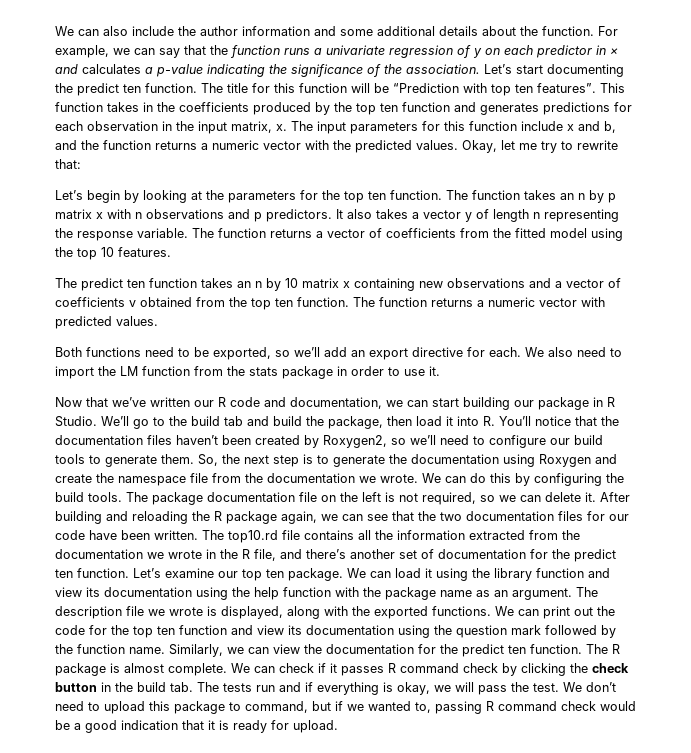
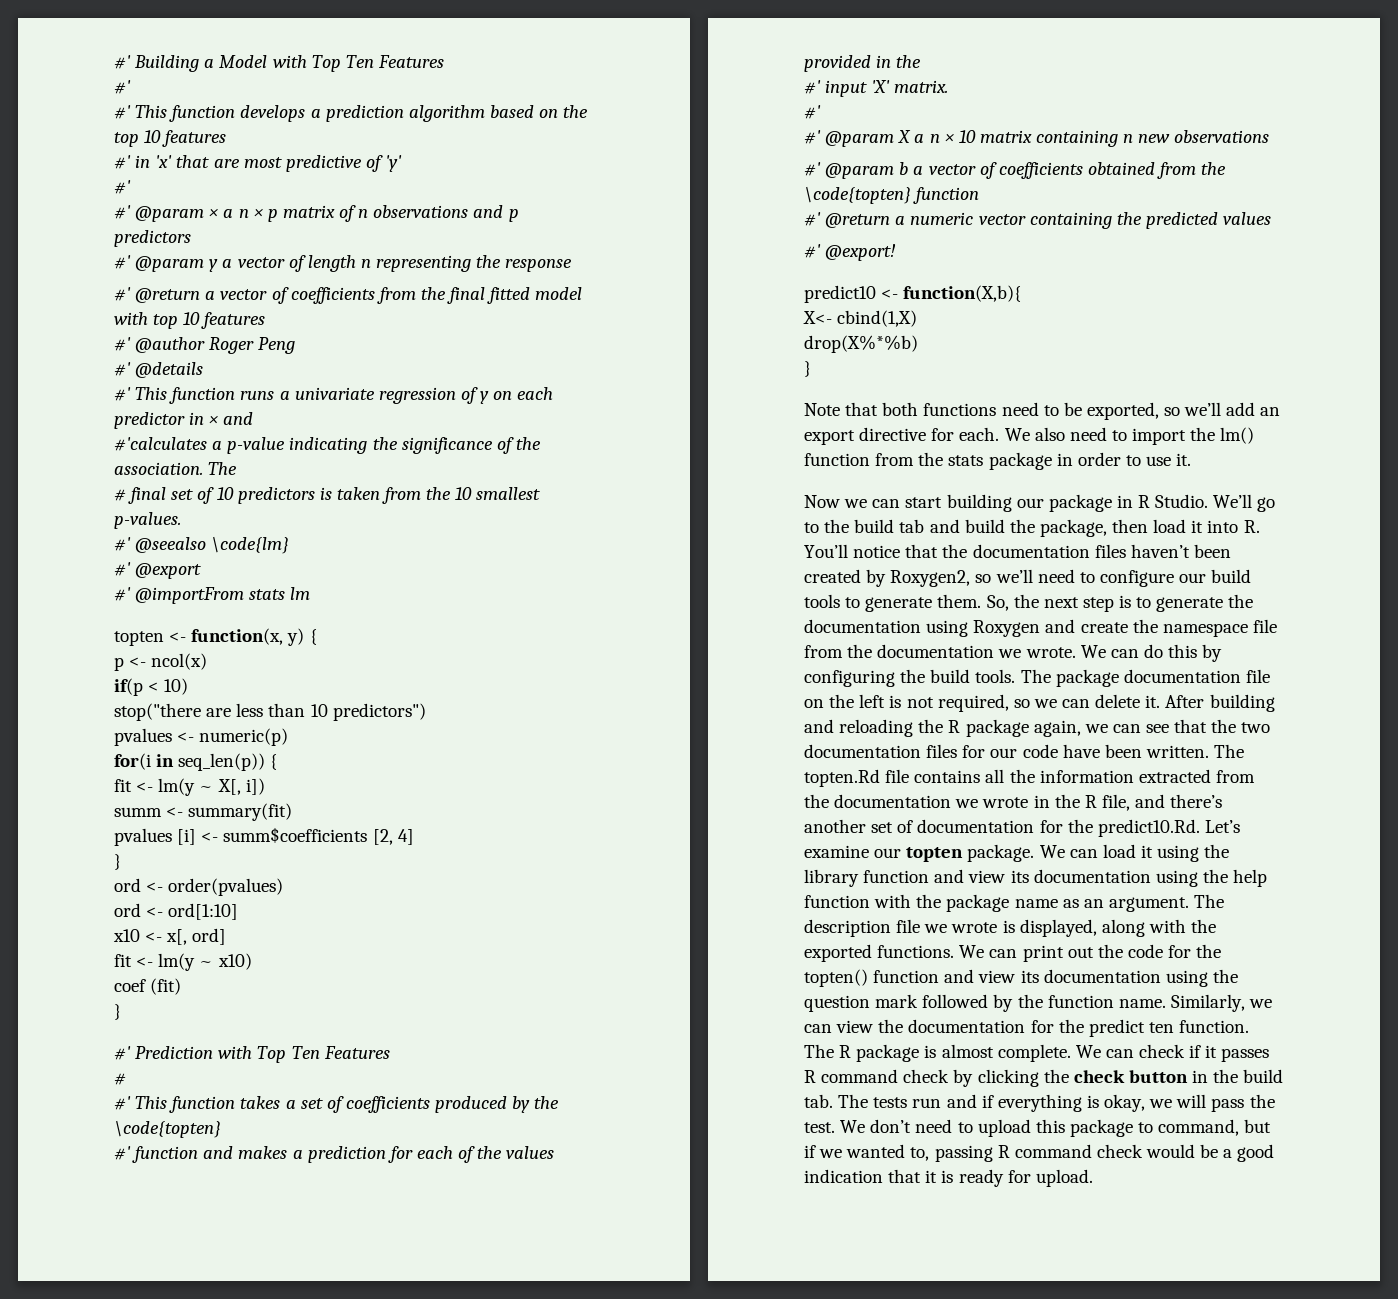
[55,26,618,36] [55,45,228,58] We can also include the author information and some additional details about the function. For example, we can say that the -> [114,55,444,72] [114,80,131,94] [114,105,589,122] [114,130,227,147] [114,155,403,172] [114,180,131,194] [114,205,519,222] [114,230,191,247] [114,255,573,272] [114,287,583,304] [114,312,266,329] [114,337,296,354] [114,362,204,378] [114,387,168,401] #' Building a Model with Top Ten Features // #' // #' This function develops a prediction algorithm based on the top 10 features // #' in 'x' that are most predictive of 'y' // #' // #' @param × a n × p matrix of n observations and p predictors // #' @param y a vector of length n representing the response // #' @return a vector of coefficients from the final fitted model with top 10 features // #' @author Roger Peng // #' @details // #' This
[82,64,141,74] calculates -> [114,437,207,451] // #'calculates
[484,64,624,77] [55,83,625,96] [55,102,632,115] [55,121,616,134] [55,140,618,153] [55,159,81,169] [55,190,616,203] [55,209,619,222] [55,228,623,241] [55,247,171,260] [55,278,621,291] [55,297,605,310] [55,316,158,329] [55,347,82,357] Let’s start documenting the predict ten function. The title for this function will be “Prediction with top ten features”. This function takes in the coefficients produced by the top ten function and generates predictions for each observation in the input matrix, x. The input parameters for this function include x and b, and the function returns a numeric vector with the predicted values. Okay, let me try to rewrite that: // Let’s begin by looking at the parameters for the top ten function. The function takes an n by p matrix x with n observations and p predictors. It also takes a vector y of length n representing the response variable. The function returns a vector of coefficients from the fitted model using the top 10 features. // The predict ten function takes an n by 10 matrix x containing new observations and a vector of coefficients v obtained from the top ten function. The function returns a numeric vector with predicted values. // Both -> [208,462,238,475] [114,487,541,504] [114,512,181,529] [114,536,290,554] [114,562,202,579] [114,587,311,604] [114,628,317,646] [114,653,208,671] [114,678,189,696] [114,703,426,721] [114,728,289,746] [114,753,278,771] [114,778,265,796] [114,803,293,821] [114,827,414,846] [114,854,121,870] [114,878,284,896] [114,903,239,920] [113,928,227,945] [114,953,252,971] [114,978,182,995] [114,1004,121,1020] [114,1046,390,1063] [114,1073,126,1085] [114,1096,560,1113] [114,1120,221,1138] [114,1146,555,1163] [804,55,922,72] [804,80,949,97] [804,105,821,119] [804,130,1270,147] [804,162,1227,179] [804,186,980,204] [804,212,1272,229] [804,244,897,261] [804,285,1022,303] [803,310,918,327] [804,335,918,353] [804,361,811,377] [804,402,919,416] The // # final set of 10 predictors is taken from the 10 smallest p-values. // #' @seealso \code{lm} // #' @export // #' @importFrom stats lm // topten <- function(x, y) { // p <- ncol(x) // if(p < 10) // stop("there are less than 10 predictors") // pvalues <- numeric(p) // for(i in seq_len(p)) { // fit <- lm(y ~ X[, i]) // summ <- summary(fit) // pvalues [i] <- summ$coefficients [2, 4] // } // ord <- order(pvalues) // ord <- ord[1:10] // x10 <- x[, ord] // fit <- lm(y ~ x10) // coef (fit) // } // #' Prediction with Top Ten Features // # // #' This function takes a set of coefficients produced by the \code{topten} // #' function and makes a prediction for each of the values provided in the // #' input 'X' matrix. // #' // #' @param X a n × 10 matrix containing n new observations // #' @param b a vector of coefficients obtained from the \code{topten} function // #' @return a numeric vector containing the predicted values // #' @export! // predict10 <- function(X,b){ // X<- cbind(1,X) // drop(X%*%b) // } // Note that both
[120,366,138,376] LM -> [1220,427,1255,444] lm()
[86,397,382,409] that we’ve written our R code and documentation, -> (840, 501) none
[228,530,278,543] top10.rd -> [804,769,880,787] topten.Rd
[574,549,616,562] [55,568,129,578] predict ten function. -> [1097,819,1200,837] predict10.Rd.
[242,569,284,581] top ten -> [906,847,964,862] topten
[133,626,175,638] top ten -> [804,969,868,987] topten()

